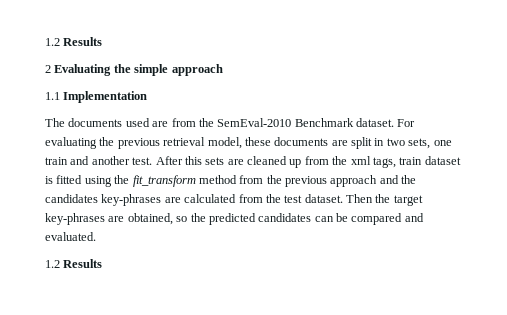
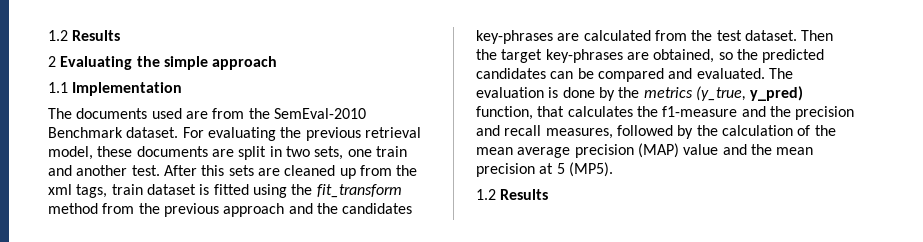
(96, 236) none -> [768,68,793,79] [476,86,804,101] [476,106,855,120] [476,125,836,139] [476,143,814,158] [476,162,613,177] The evaluation is done by the metrics (y_true, y_pred) function, that calculates the f1-measure and the precision and recall measures, followed by the calculation of the mean average precision (MAP) value and the mean precision at 5 (MP5).

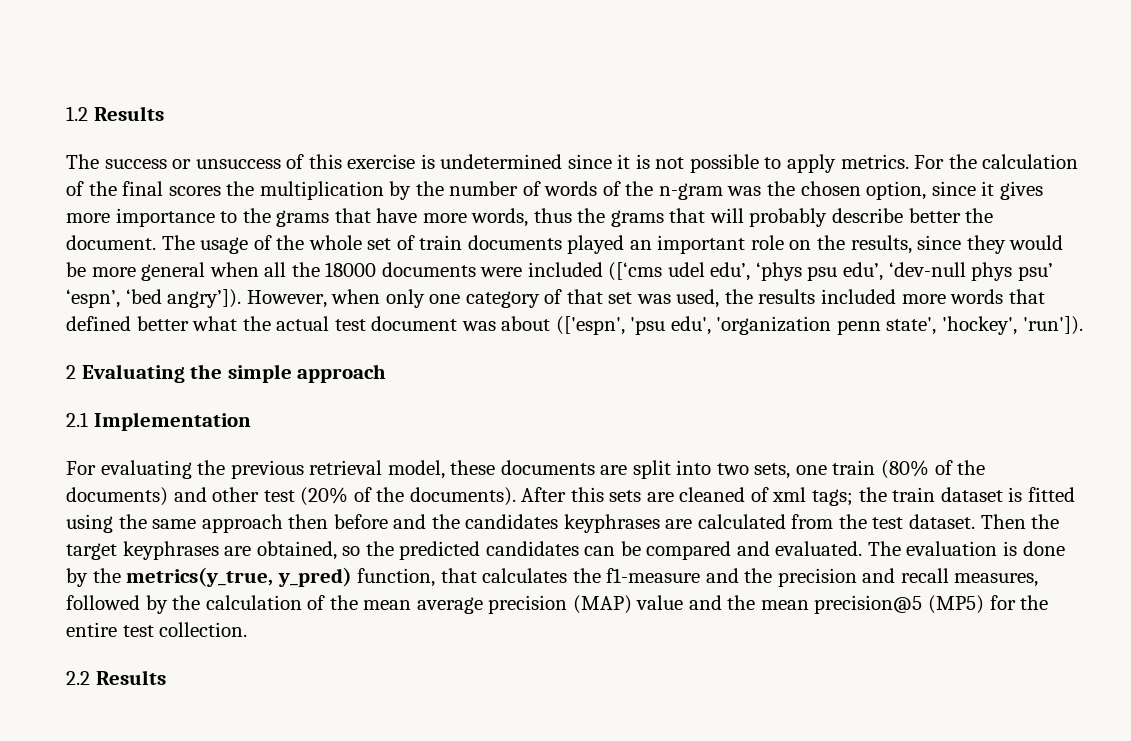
[48,30,121,41] 1.2 Results -> [66,106,164,121] [66,154,1079,173] [66,181,1043,200] [66,208,994,227] [66,235,1064,254] [66,262,1053,281] [66,289,1045,308] [66,316,1083,335] 1.2 Results // The success or unsuccess of this exercise is undetermined since it is not possible to apply metrics. For the calculation of the final scores the multiplication by the number of words of the n-gram was the chosen option, since it gives more importance to the grams that have more words, thus the grams that will probably describe better the document. The usage of the whole set of train documents played an important role on the results, since they would be more general when all the 18000 documents were included ([‘cms udel edu’, ‘phys psu edu’, ‘dev-null phys psu’ ‘espn’, ‘bed angry’]). However, when only one category of that set was used, the results included more words that defined better what the actual test document was about (['espn', 'psu edu', 'organization penn state', 'hockey', 'run']).
[48,82,68,93] 1.1 -> [66,412,88,427] 2.1
[48,108,366,119] [48,127,179,138] The documents used are from the SemEval-2010 Benchmark dataset. -> (251, 421) none
[269,146,282,157] in -> [676,460,712,475] into
[48,165,160,176] and another test. -> [881,460,986,479] [66,487,516,506] (80% of the documents) and other test (20% of the documents).
[339,165,418,179] [48,184,108,198] up from the xml tags, -> [750,487,887,506] of xml tags; the
[316,184,402,198] [48,203,285,217] fit_transform method from the previous approach -> [152,514,388,533] same approach then before
[476,30,553,44] key-phrases -> [563,514,660,533] keyphrases
[545,49,623,63] key-phrases -> [122,541,219,560] keyphrases
[643,86,746,101] metrics (y_true, -> [126,567,274,587] metrics(y_true,
[476,162,613,177] [476,189,496,200] precision at 5 (MP5). // 1.2 -> [814,595,1049,614] [66,622,248,637] [66,671,90,685] precision@5 (MP5) for the entire test collection. // 2.2

